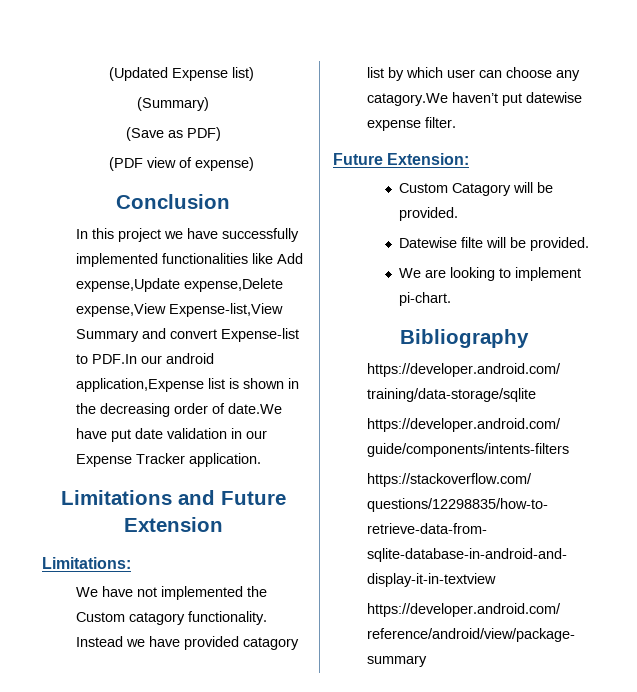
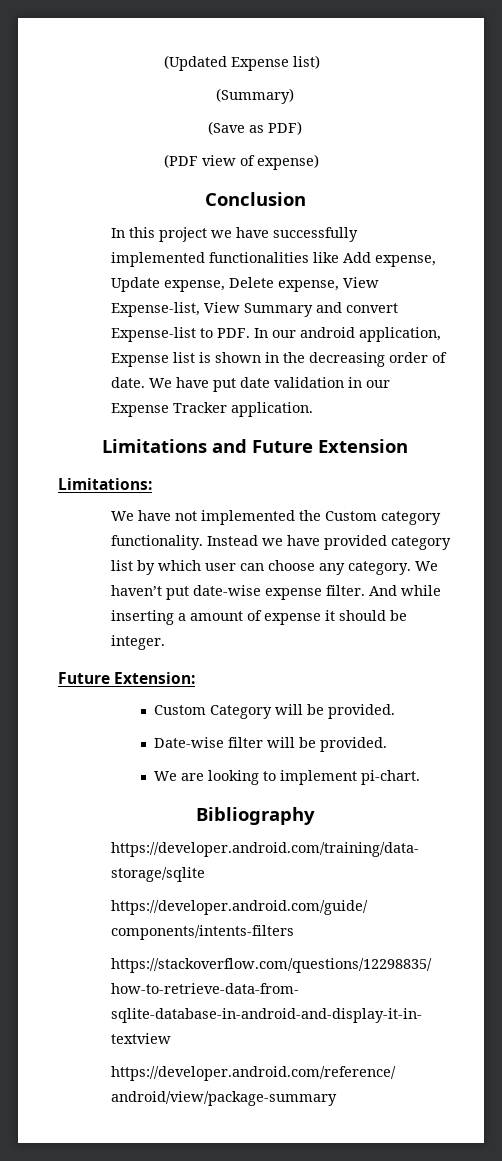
[75,278,283,292] [75,303,283,317] expense,Update expense,Delete expense,View Expense-list,View -> [375,255,437,267] [111,277,380,292] [111,302,241,317] expense, Update expense, Delete expense, View Expense-list, View
[91,353,214,364] [75,378,204,392] PDF.In our android application,Expense -> [217,327,442,342] [111,353,170,367] PDF. In our android application, Expense
[227,403,282,414] date.We -> [111,377,173,388] date. We
[128,612,185,625] catagory -> [381,511,442,525] category
[242,637,299,650] catagory -> [391,536,452,550] category
[366,93,448,106] catagory.We -> [348,561,439,575] category. We
[525,92,582,103] datewise -> [193,585,262,596] date-wise
(456, 122) none -> [369,585,442,596] [111,610,408,625] [111,635,166,650] And while inserting a amount of expense it should be integer.
[452,182,554,196] [399,207,459,221] [399,237,484,248] Catagory will be provided. // Datewise filte -> [209,704,395,719] [153,737,263,748] Category will be provided. // Date-wise filter

